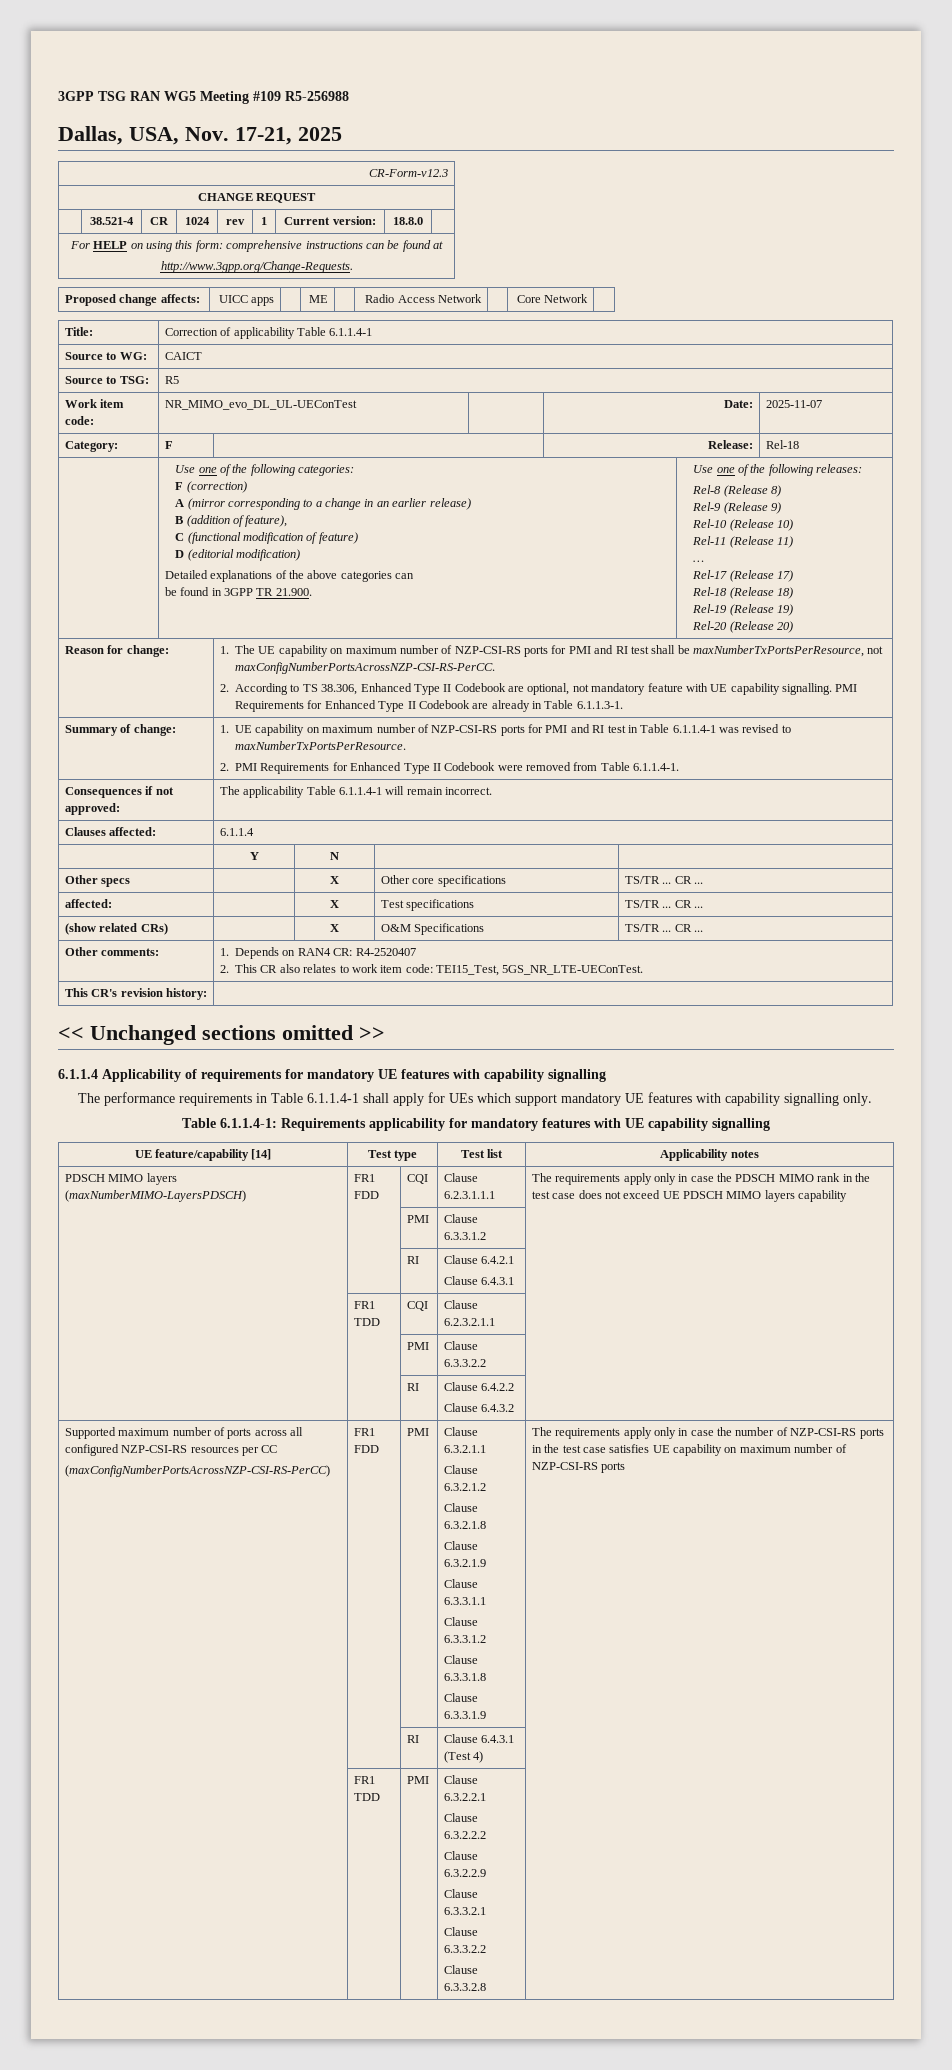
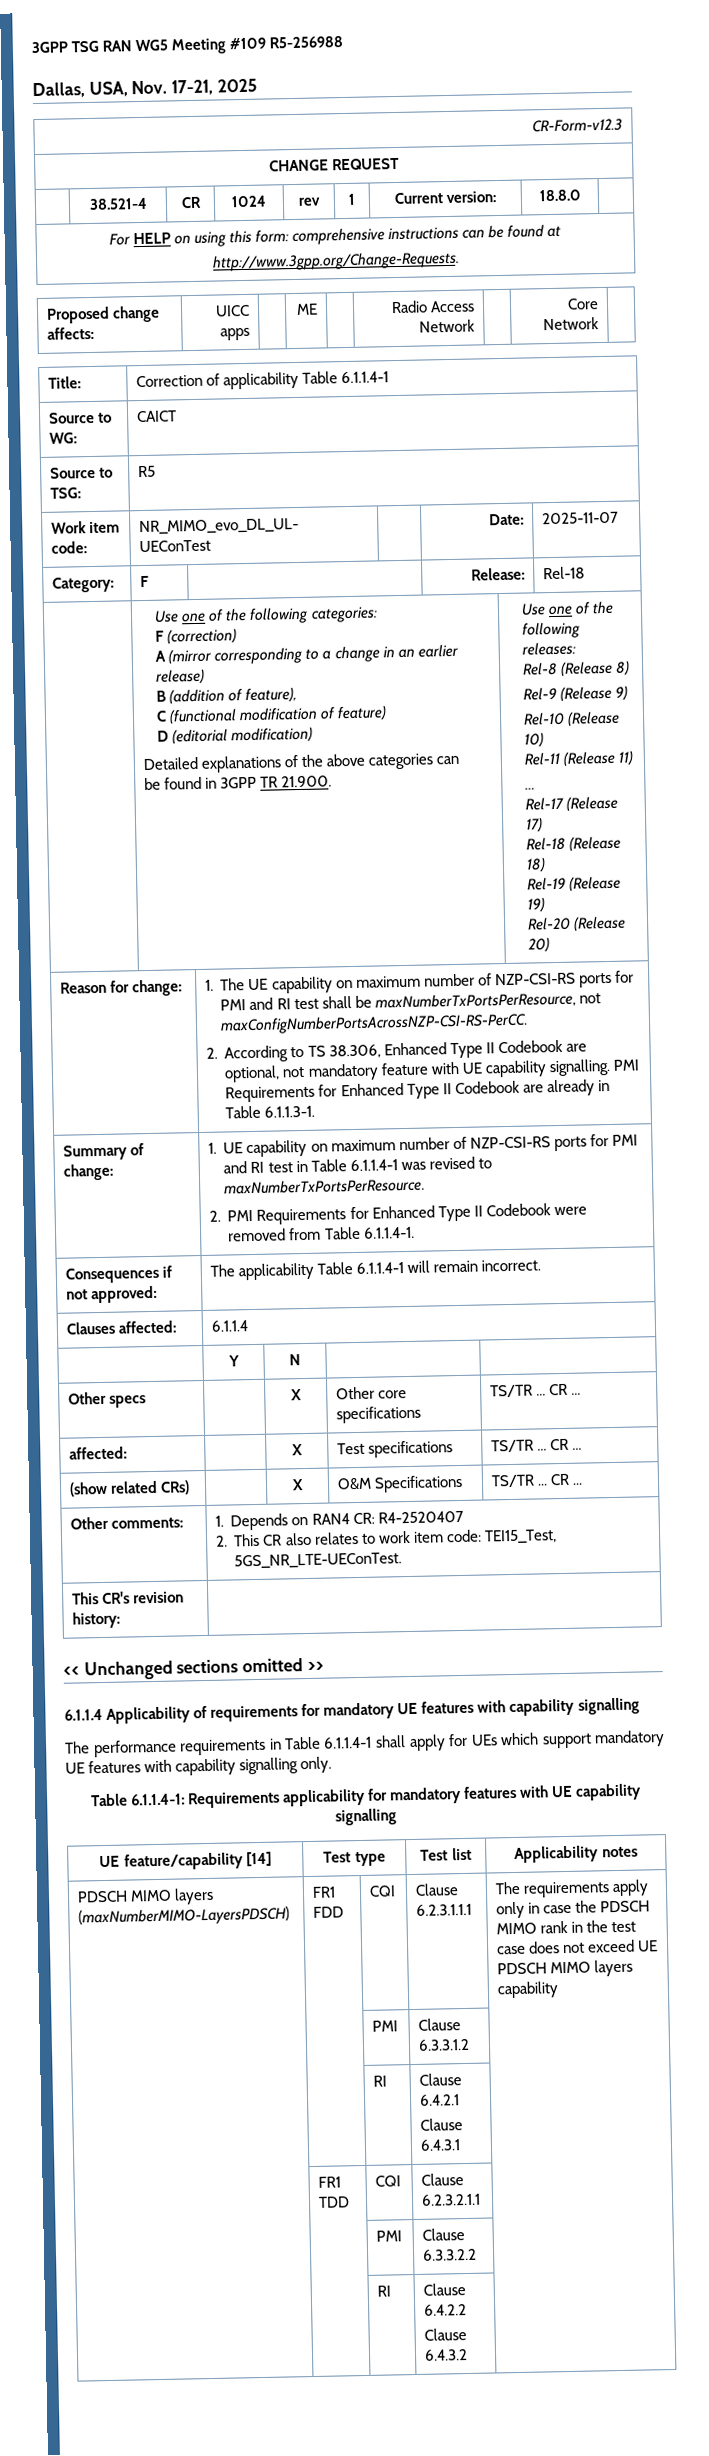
[64,1427,304,1439] [64,1444,278,1456] [64,1465,330,1477] [353,1428,375,1436] [353,1445,379,1453] [406,1428,429,1436] [443,1427,478,1436] [443,1445,486,1453] [443,1465,478,1474] [443,1483,486,1491] [443,1503,478,1512] [443,1521,486,1529] [443,1541,478,1550] [443,1559,486,1567] [443,1579,478,1588] [443,1597,486,1605] [443,1617,478,1626] [443,1635,486,1643] [443,1655,478,1664] [443,1673,486,1681] [443,1693,478,1702] [443,1711,486,1719] [531,1427,884,1439] [531,1444,847,1456] [531,1462,626,1473] [406,1735,419,1743] [443,1734,515,1743] [443,1751,484,1763] [353,1776,375,1784] [353,1793,380,1801] [406,1776,429,1784] [443,1775,478,1784] [443,1793,486,1801] [443,1813,478,1822] [443,1831,486,1839] [443,1851,478,1860] [443,1869,486,1877] [443,1889,478,1898] [443,1907,486,1915] [443,1927,478,1936] [443,1945,486,1953] [443,1965,478,1974] [443,1983,486,1991] // Supported maximum number of ports across all configured NZP-CSI-RS resources per CC // (maxConfigNumberPortsAcrossNZP-CSI-RS-PerCC) | FR1 FDD | PMI | Clause 6.3.2.1.1 // Clause 6.3.2.1.2 // Clause 6.3.2.1.8 // Clause 6.3.2.1.9 // Clause 6.3.3.1.1 // Clause 6.3.3.1.2 // Clause 6.3.3.1.8 // Clause 6.3.3.1.9 | The requirements apply only in case the number of NZP-CSI-RS ports in the test case satisfies UE capability on maximum number of NZP-CSI-RS ports // | | RI | Clause 6.4.3.1 (Test 4) | // | FR1 TDD | PMI | Clause 6.3.2.2.1 // Clause 6.3.2.2.2 // Clause 6.3.2.2.9 // Clause 6.3.3.2.1 // Clause 6.3.3.2.2 // Clause 6.3.3.2.8 | -> (468, 2355) none

